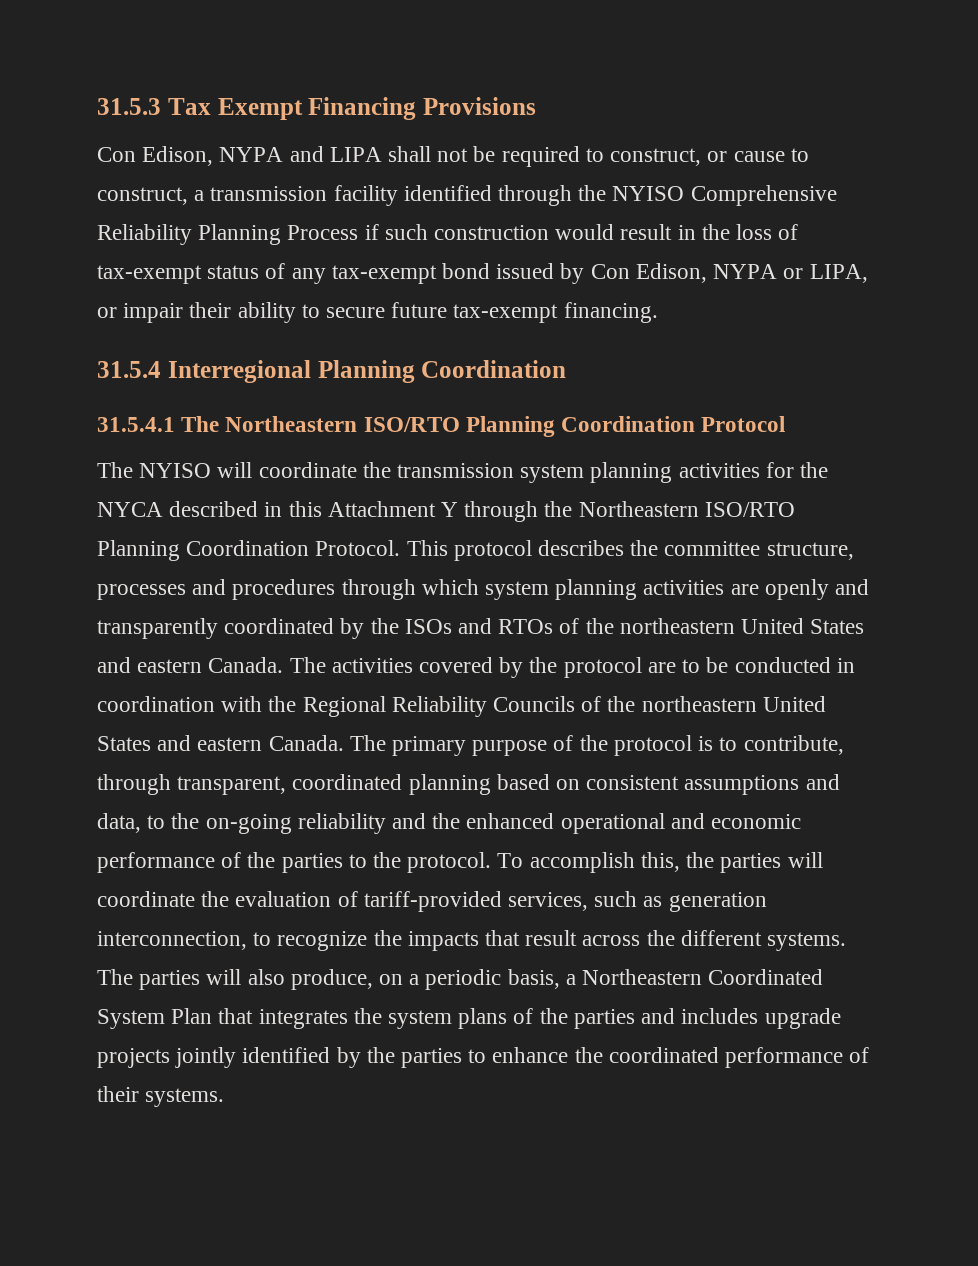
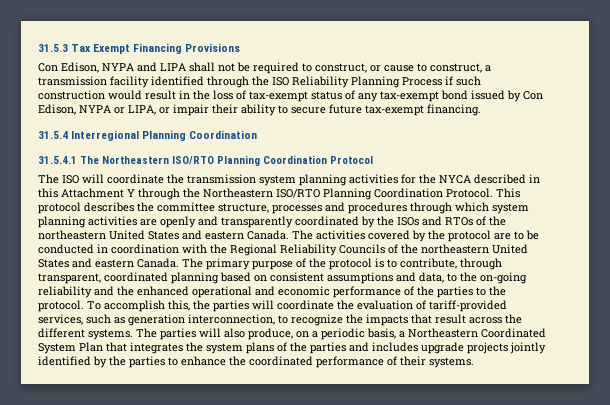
[612,185,837,206] NYISO Comprehensive -> [272,77,289,86] ISO
[139,463,212,478] NYISO -> [62,175,79,184] ISO

